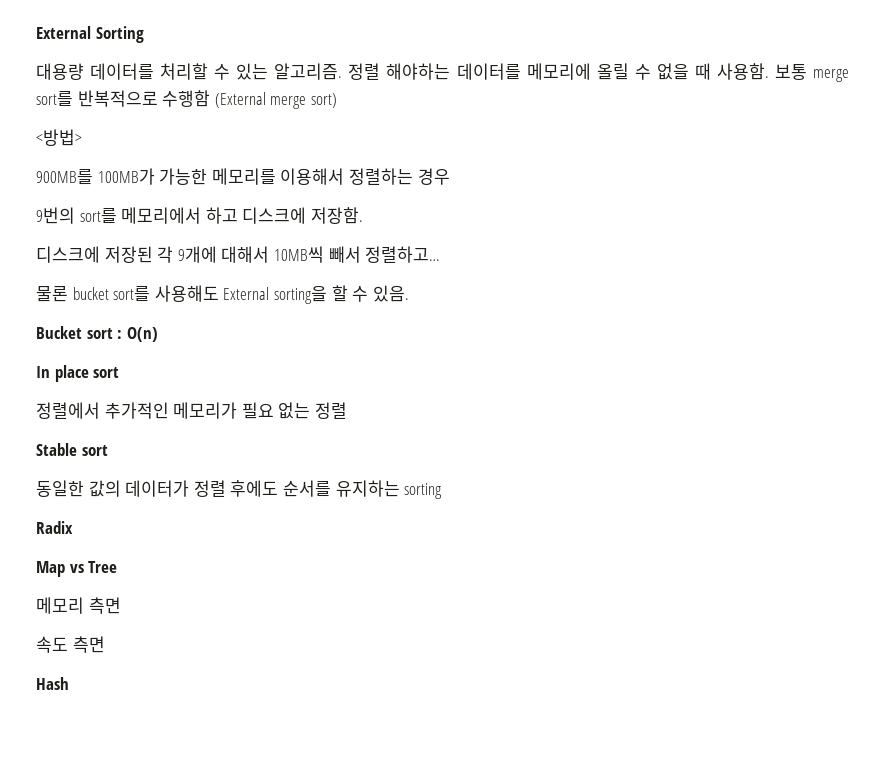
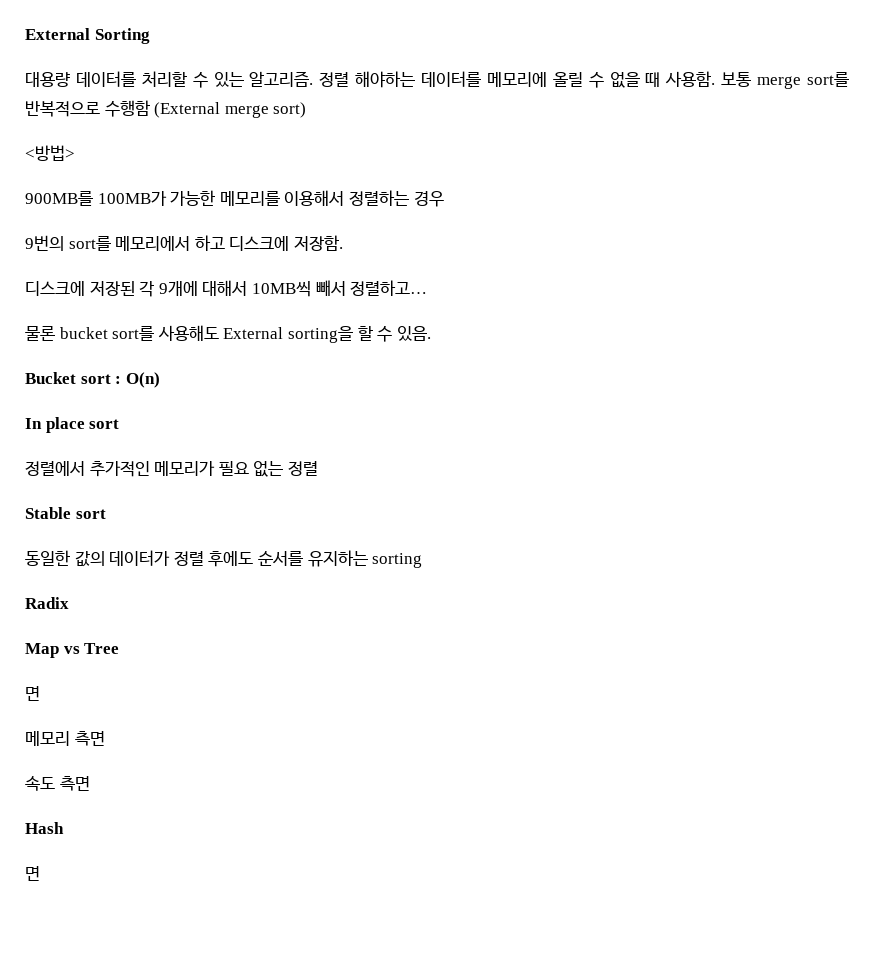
(118, 567) none -> [25,686,40,701] // 면
(69, 683) none -> [25,866,40,881] // 면

